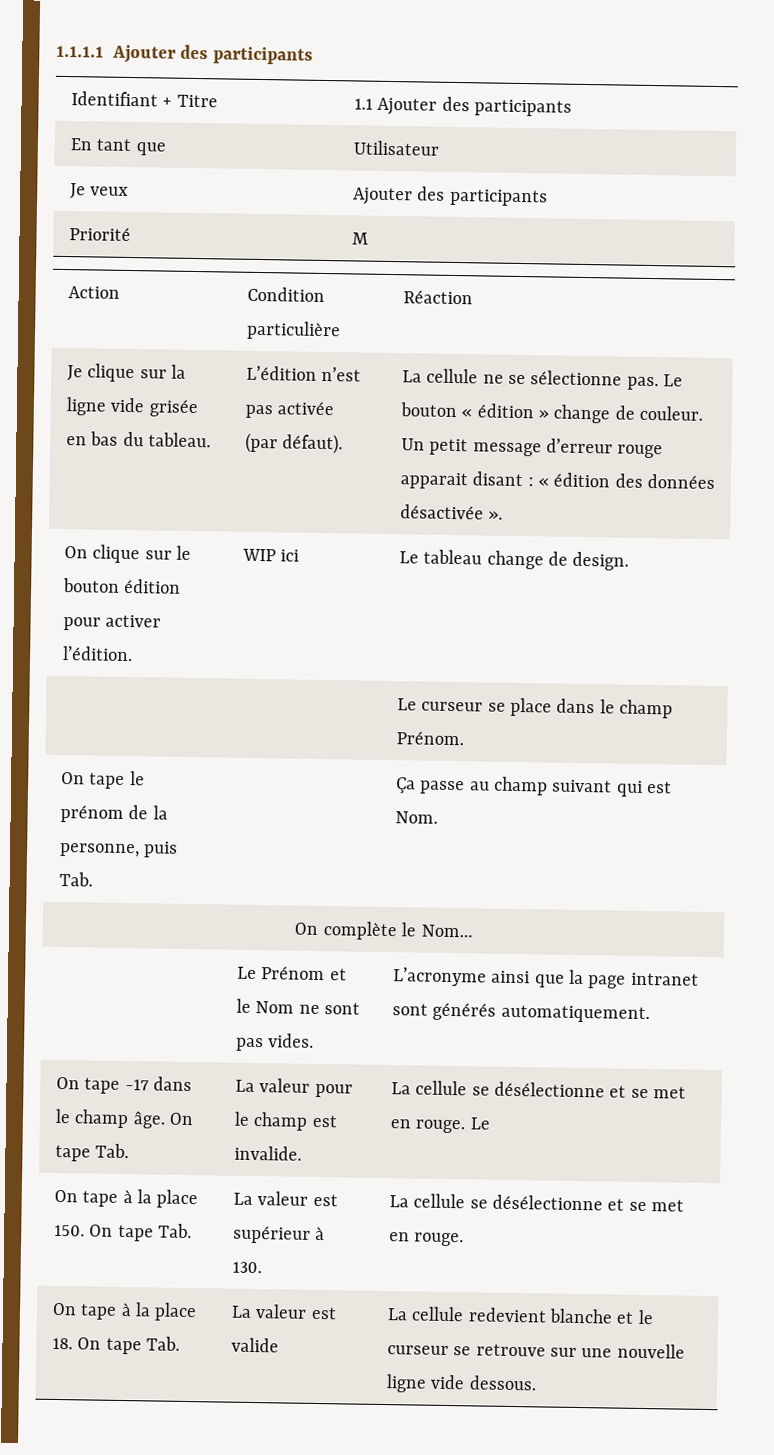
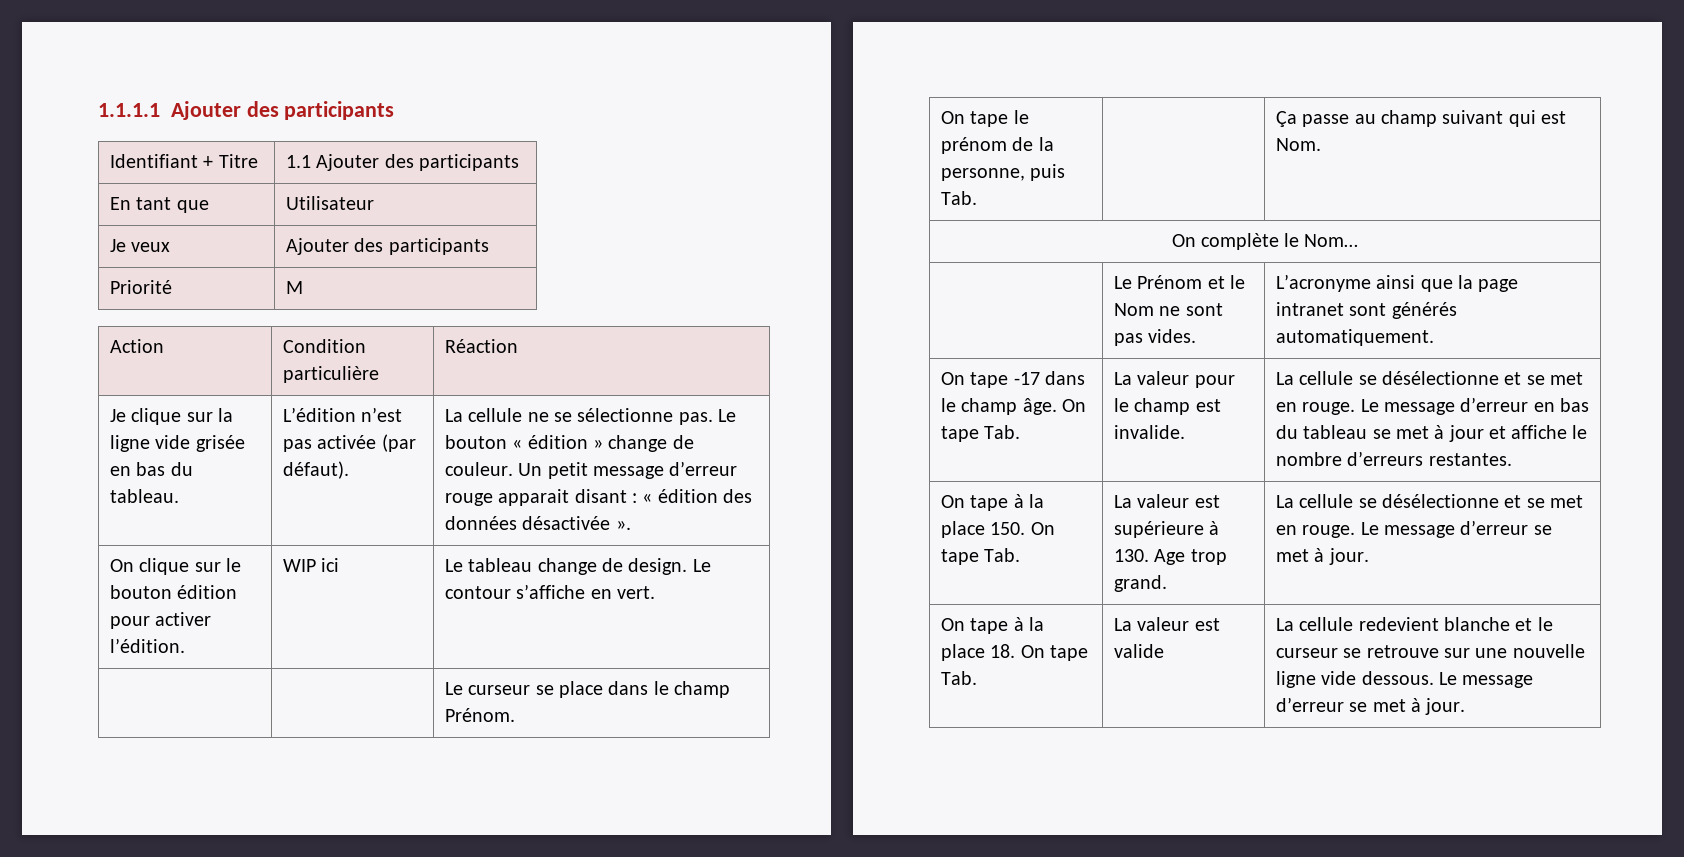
(630, 561) none -> [692,559,711,572] [445,584,655,599] Le contour s’affiche en vert.
(491, 1123) none -> [1383,397,1589,415] [1276,425,1588,442] [1276,451,1512,466] message d’erreur en bas du tableau se met à jour et affiche le nombre d’erreurs restantes.
[232,1225,311,1244] supérieur -> [1114,521,1205,538] supérieure
[388,1193,685,1212] [388,1232,465,1247] | La cellule se désélectionne et se met en rouge. -> [1154,549,1227,565] [1114,575,1168,592] [1276,494,1583,508] [1276,520,1552,538] [1276,548,1369,565] Age trop grand. | La cellule se désélectionne et se met en rouge. Le message d’erreur se met à jour.
(537, 1383) none -> [1438,672,1534,688] [1276,697,1466,715] Le message d’erreur se met à jour.

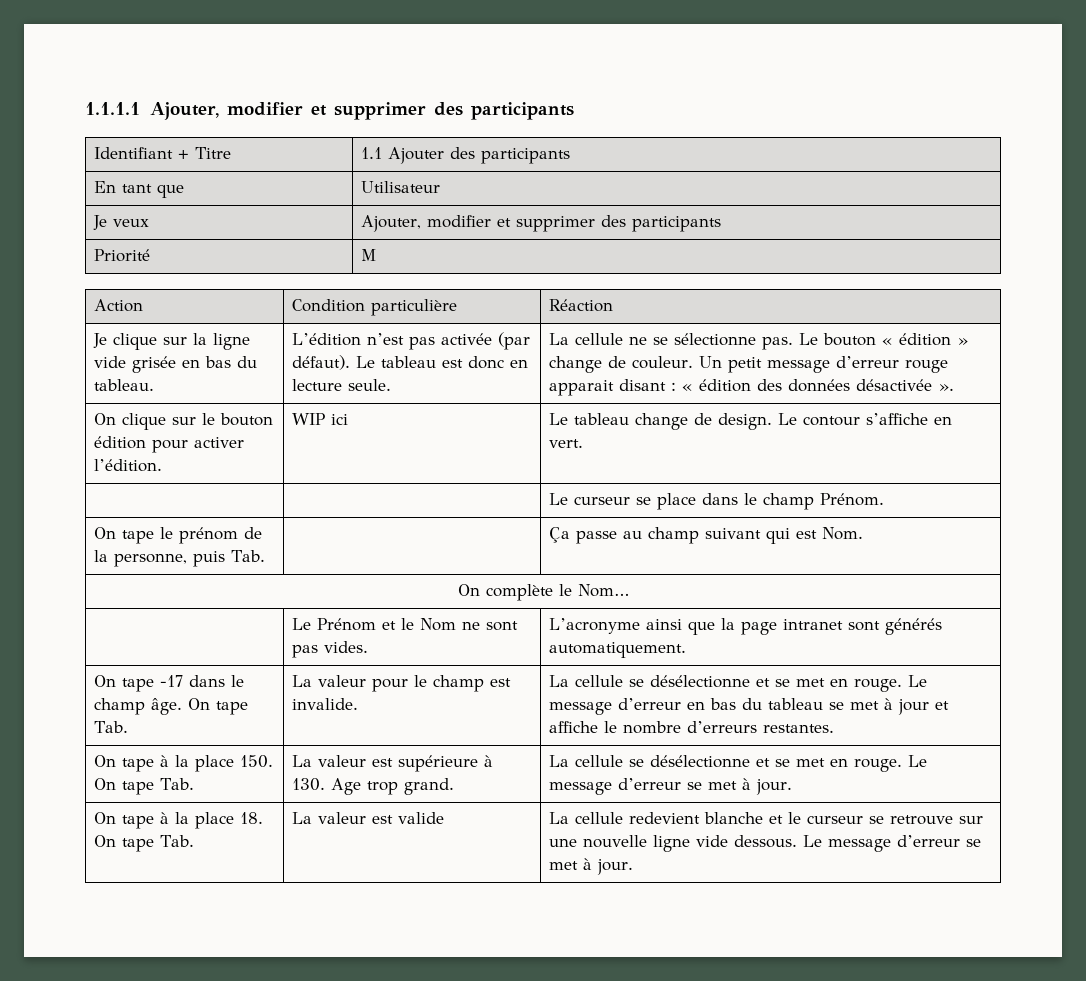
[170,101,241,120] Ajouter -> [149,102,427,120] Ajouter, modifier et supprimer
[286,238,350,255] Ajouter -> [361,215,596,232] Ajouter, modifier et supprimer
(350, 470) none -> [356,356,529,369] [292,379,392,391] Le tableau est donc en lecture seule.

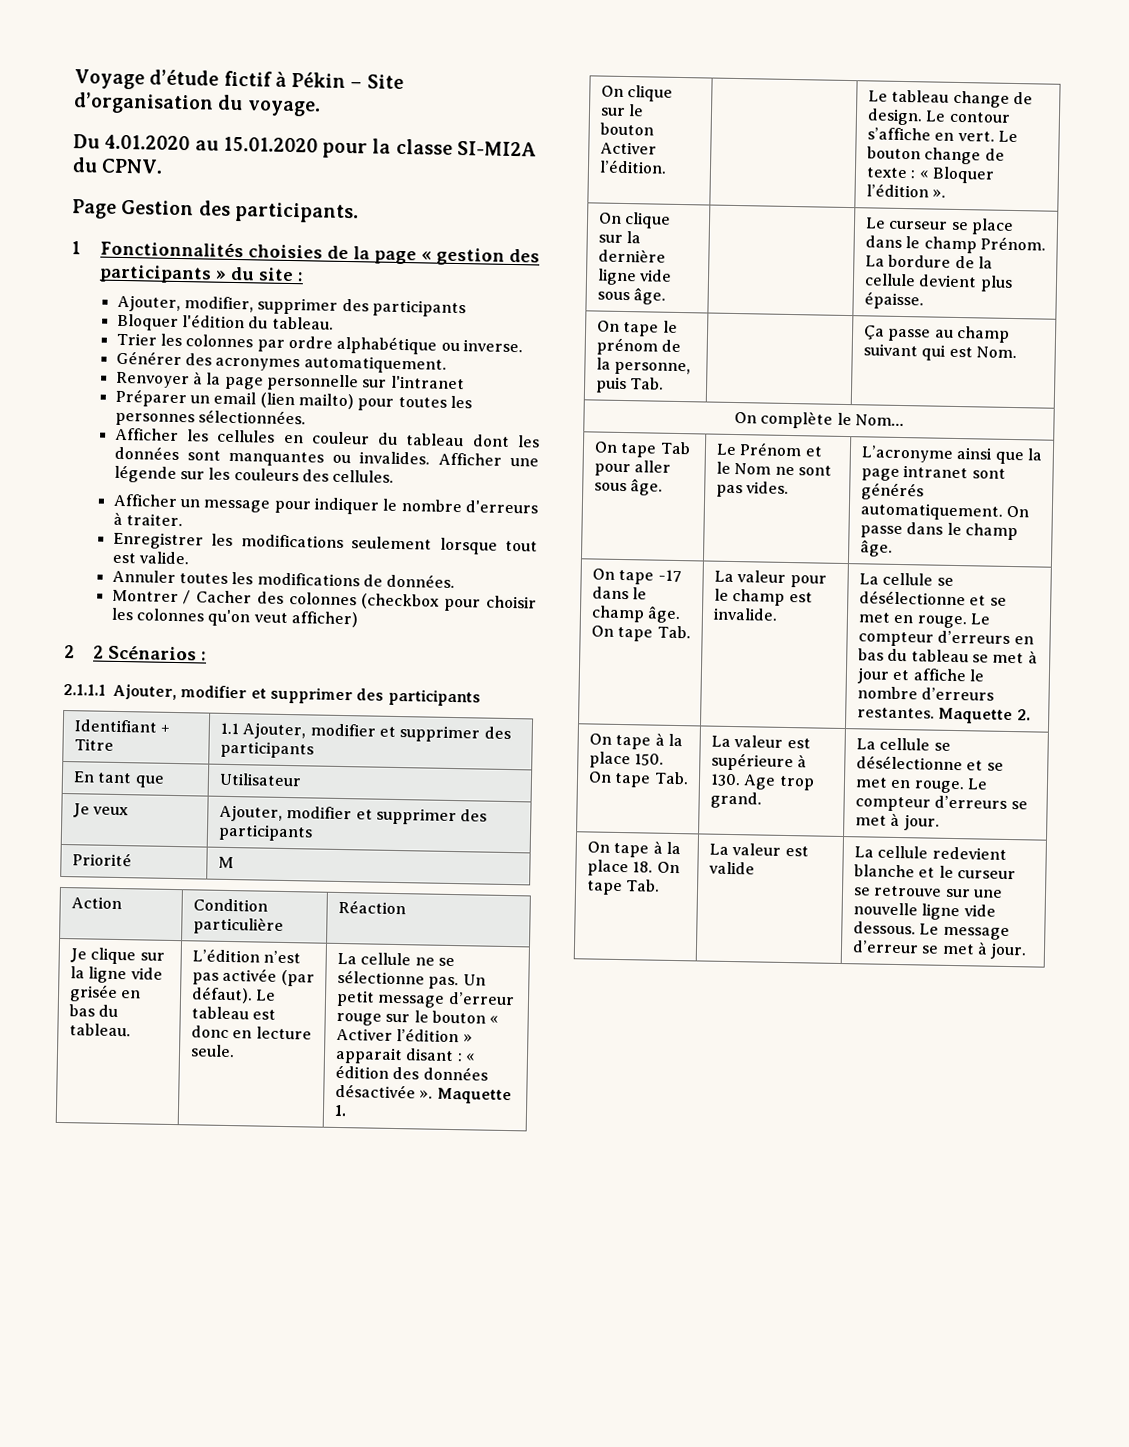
[85,102,140,115] 1.1.1.1 -> [74,69,404,90] [73,92,321,117] [73,134,537,159] [72,157,164,174] [72,199,359,224] [71,240,541,266] [99,264,305,284] [116,294,466,318] [116,313,334,331] [115,332,523,355] [115,350,447,374] [114,371,465,392] [114,388,472,411] [114,409,306,427] [114,427,540,448] [113,445,540,467] [113,464,395,483] [112,493,538,515] [112,511,183,527] [112,531,538,555] [111,551,190,565] [111,569,456,589] [111,589,537,612] [110,607,358,628] [64,644,208,661] [63,683,106,696] Voyage d’étude fictif à Pékin – Site d’organisation du voyage. // Du 4.01.2020 au 15.01.2020 pour la classe SI-MI2A du CPNV. // Page Gestion des participants. // 1 Fonctionnalités choisies de la page « gestion des participants » du site : // Ajouter, modifier, supprimer des participants // Bloquer l'édition du tableau. // Trier les colonnes par ordre alphabétique ou inverse. // Générer des acronymes automatiquement. // Renvoyer à la page personnelle sur l'intranet // Préparer un email (lien mailto) pour toutes les personnes sélectionnées. // Afficher les cellules en couleur du tableau dont les données sont manquantes ou invalides. Afficher une légende sur les couleurs des cellules. // Afficher un message pour indiquer le nombre d'erreurs à traiter. // Enregistrer les modifications seulement lorsque tout est valide. // Annuler toutes les modifications de données. // Montrer / Cacher des colonnes (checkbox pour choisir les colonnes qu'on veut afficher) // 2 2 Scénarios : // 2.1.1.1
[388,147,445,164] Ajouter -> [242,722,481,743] Ajouter, modifier et supprimer
[799,333,969,346] [549,356,694,373] Le bouton « édition » change de couleur. -> (460, 983) none
(949, 366) none -> [385,1010,500,1024] [335,1027,473,1043] sur le bouton « Activer l’édition »
(955, 387) none -> [436,1087,512,1105] [333,1104,347,1117] Maquette 1.
[94,436,245,453] édition pour activer -> [599,141,657,155] Activer
[292,413,349,425] WIP ici -> (667, 166) none
(584, 443) // -> [997,130,1018,143] [866,146,1005,165] [865,166,995,184] [865,183,947,198] [597,212,672,229] [597,231,642,244] [597,249,666,263] [596,268,673,286] [596,287,667,305] Le bouton change de texte : « Bloquer l’édition ». // On clique sur la dernière ligne vide sous âge.
(885, 499) none -> [864,254,993,269] [863,273,1013,292] [863,291,924,310] La bordure de la cellule devient plus épaisse.
(629, 590) none -> [593,441,691,458] [593,460,672,477] [593,478,664,496] On tape Tab pour aller sous âge.
(687, 650) none -> [1006,505,1030,518] [859,522,1018,541] [859,539,893,557] On passe dans le champ âge.
[549,698,682,715] message d’erreur -> [857,630,1011,647] compteur d’erreurs
(835, 728) none -> [938,707,1031,725] Maquette 2.
[549,778,682,795] message d’erreur -> [854,795,1008,812] compteur d’erreurs

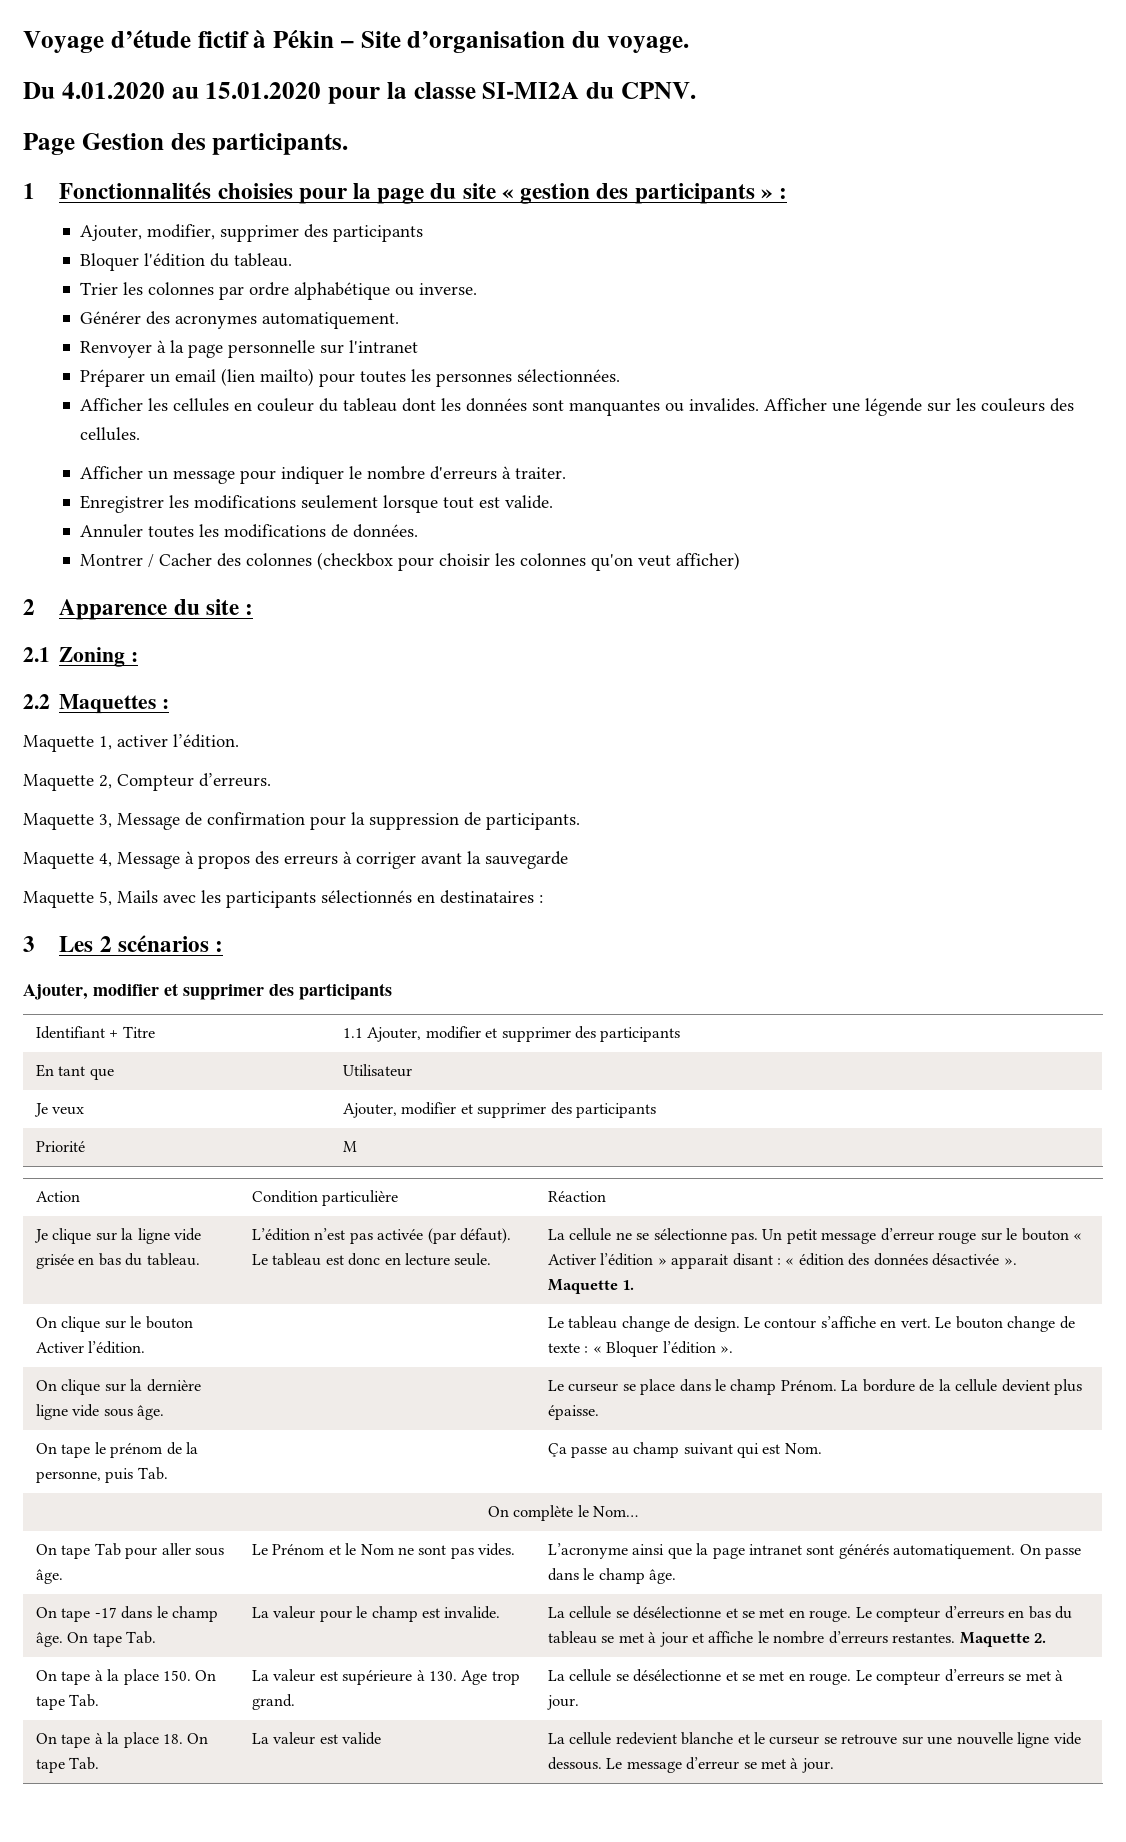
[327,245,418,265] de la page -> [298,183,496,204] pour la page du site
[230,266,295,282] du site -> (773, 194) none
[93,644,208,661] [63,683,106,696] 2 Scénarios : // 2.1.1.1 -> [59,599,254,620] [23,647,139,667] [23,694,170,714] [23,734,239,752] [23,773,271,791] [23,812,580,830] [23,851,568,869] [23,890,543,908] [23,935,224,952] Apparence du site : // 2.1 Zoning : // 2.2 Maquettes : // Maquette 1, activer l’édition. // Maquette 2, Compteur d’erreurs. // Maquette 3, Message de confirmation pour la suppression de participants. // Maquette 4, Message à propos des erreurs à corriger avant la sauvegarde // Maquette 5, Mails avec les participants sélectionnés en destinataires : // 3 Les 2 scénarios : //

